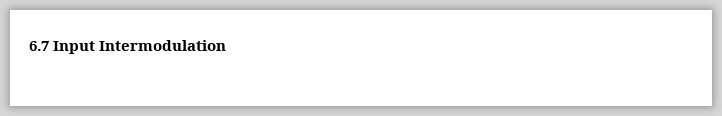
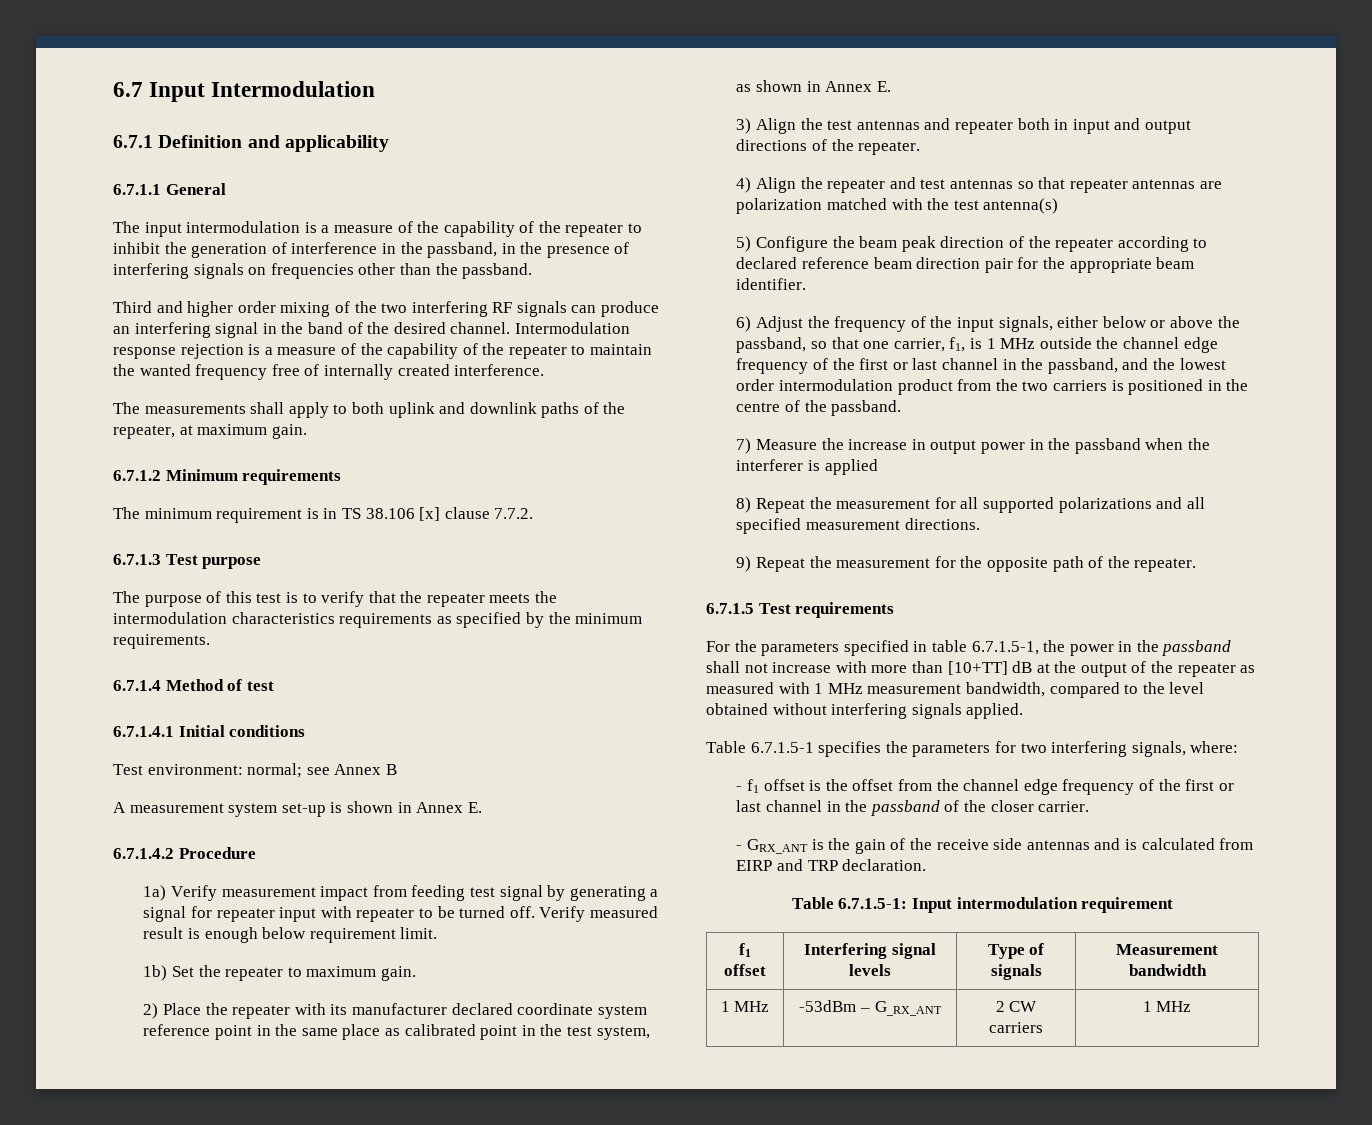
(227, 45) none -> [113,135,389,152] [113,183,226,195] [113,221,643,237] [113,242,630,258] [113,263,533,279] [113,301,660,317] [113,322,630,338] [113,343,653,359] [113,364,545,380] [113,402,626,418] [113,424,307,439] [113,469,342,485] [113,507,534,523] [113,554,262,569] [113,591,558,607] [113,612,643,628] [113,634,210,649] [113,679,274,691] [113,725,306,737] [113,763,397,778] [113,801,482,817] [113,847,256,859] [143,885,659,901] [143,906,658,922] [143,927,438,943] [143,965,416,981] [143,1003,647,1019] [143,1024,650,1040] [736,80,891,92] [736,118,1191,134] [736,139,921,155] [736,177,1222,193] [736,198,1059,214] [736,236,1208,252] [736,257,1195,273] [736,278,807,290] [736,316,1240,332] [736,337,1218,353] [736,358,1226,374] [736,379,1249,395] [736,400,902,416] [736,438,1210,454] [736,459,878,475] [736,497,1205,513] [736,518,980,534] [736,556,1197,572] [706,602,895,618] [706,640,1232,656] [706,661,1256,677] [706,682,1205,698] [706,703,1024,719] [706,741,1239,757] [736,779,1234,795] [736,800,1090,816] [736,838,1254,854] [736,859,927,871] [791,897,1174,913] [739,943,751,957] [724,964,766,976] [804,943,936,959] [849,964,891,976] [987,943,1045,959] [990,964,1042,980] [1116,944,1218,955] [1128,964,1207,976] [720,1001,770,1012] [799,1000,942,1016] [995,1001,1038,1012] [989,1022,1043,1033] [1142,1001,1192,1012] // 6.7.1 Definition and applicability // 6.7.1.1 General // The input intermodulation is a measure of the capability of the repeater to inhibit the generation of interference in the passband, in the presence of interfering signals on frequencies other than the passband. // Third and higher order mixing of the two interfering RF signals can produce an interfering signal in the band of the desired channel. Intermodulation response rejection is a measure of the capability of the repeater to maintain the wanted frequency free of internally created interference. // The measurements shall apply to both uplink and downlink paths of the repeater, at maximum gain. // 6.7.1.2 Minimum requirements // The minimum requirement is in TS 38.106 [x] clause 7.7.2. // 6.7.1.3 Test purpose // The purpose of this test is to verify that the repeater meets the intermodulation characteristics requirements as specified by the minimum requirements. // 6.7.1.4 Method of test // 6.7.1.4.1 Initial conditions // Test environment: normal; see Annex B // A measurement system set-up is shown in Annex E. // 6.7.1.4.2 Procedure // 1a) Verify measurement impact from feeding test signal by generating a signal for repeater input with repeater to be turned off. Verify measured result is enough below requirement limit. // 1b) Set the repeater to maximum gain. // 2) Place the repeater with its manufacturer declared coordinate system reference point in the same place as calibrated point in the test system, as shown in Annex E. // 3) Align the test antennas and repeater both in input and output directions of the repeater. // 4) Align the repeater and test antennas so that repeater antennas are polarization matched with the test antenna(s) // 5) Configure the beam peak direction of the repeater according to declared reference beam direction pair for the appropriate beam identifier. // 6) Adjust the frequency of the input signals, either below or above the passband, so that one carrier, f1, is 1 MHz outside the channel edge frequency of the first or last channel in the passband, and the lowest order intermodulation product from the two carriers is positioned in the centre of the passband. // 7) Measure the increase in output power in the passband when the interferer is applied // 8) Repeat the measurement for all supported polarizations and all specified measurement directions. // 9) Repeat the measurement for the opposite path of the repeater. // 6.7.1.5 Test requirements // For the parameters specified in table 6.7.1.5-1, the power in the passband shall not increase with more than [10+TT] dB at the output of the repeater as measured with 1 MHz measurement bandwidth, compared to the level obtained without interfering signals applied. // Table 6.7.1.5-1 specifies the parameters for two interfering signals, where: // - f1 offset is the offset from the channel edge frequency of the first or last channel in the passband of the closer carrier. // - GRX_ANT is the gain of the receive side antennas and is calculated from EIRP and TRP declaration. // Table 6.7.1.5-1: Input intermodulation requirement // f1 offset | Interfering signal levels | Type of signals | Measurement bandwidth // 1 MHz | -53dBm – G_RX_ANT | 2 CW carriers | 1 MHz

